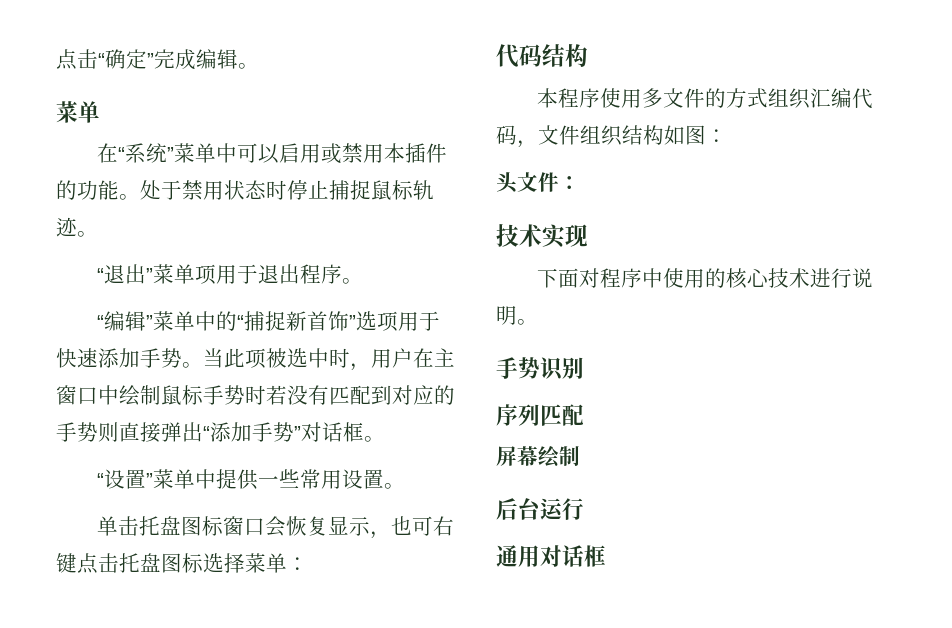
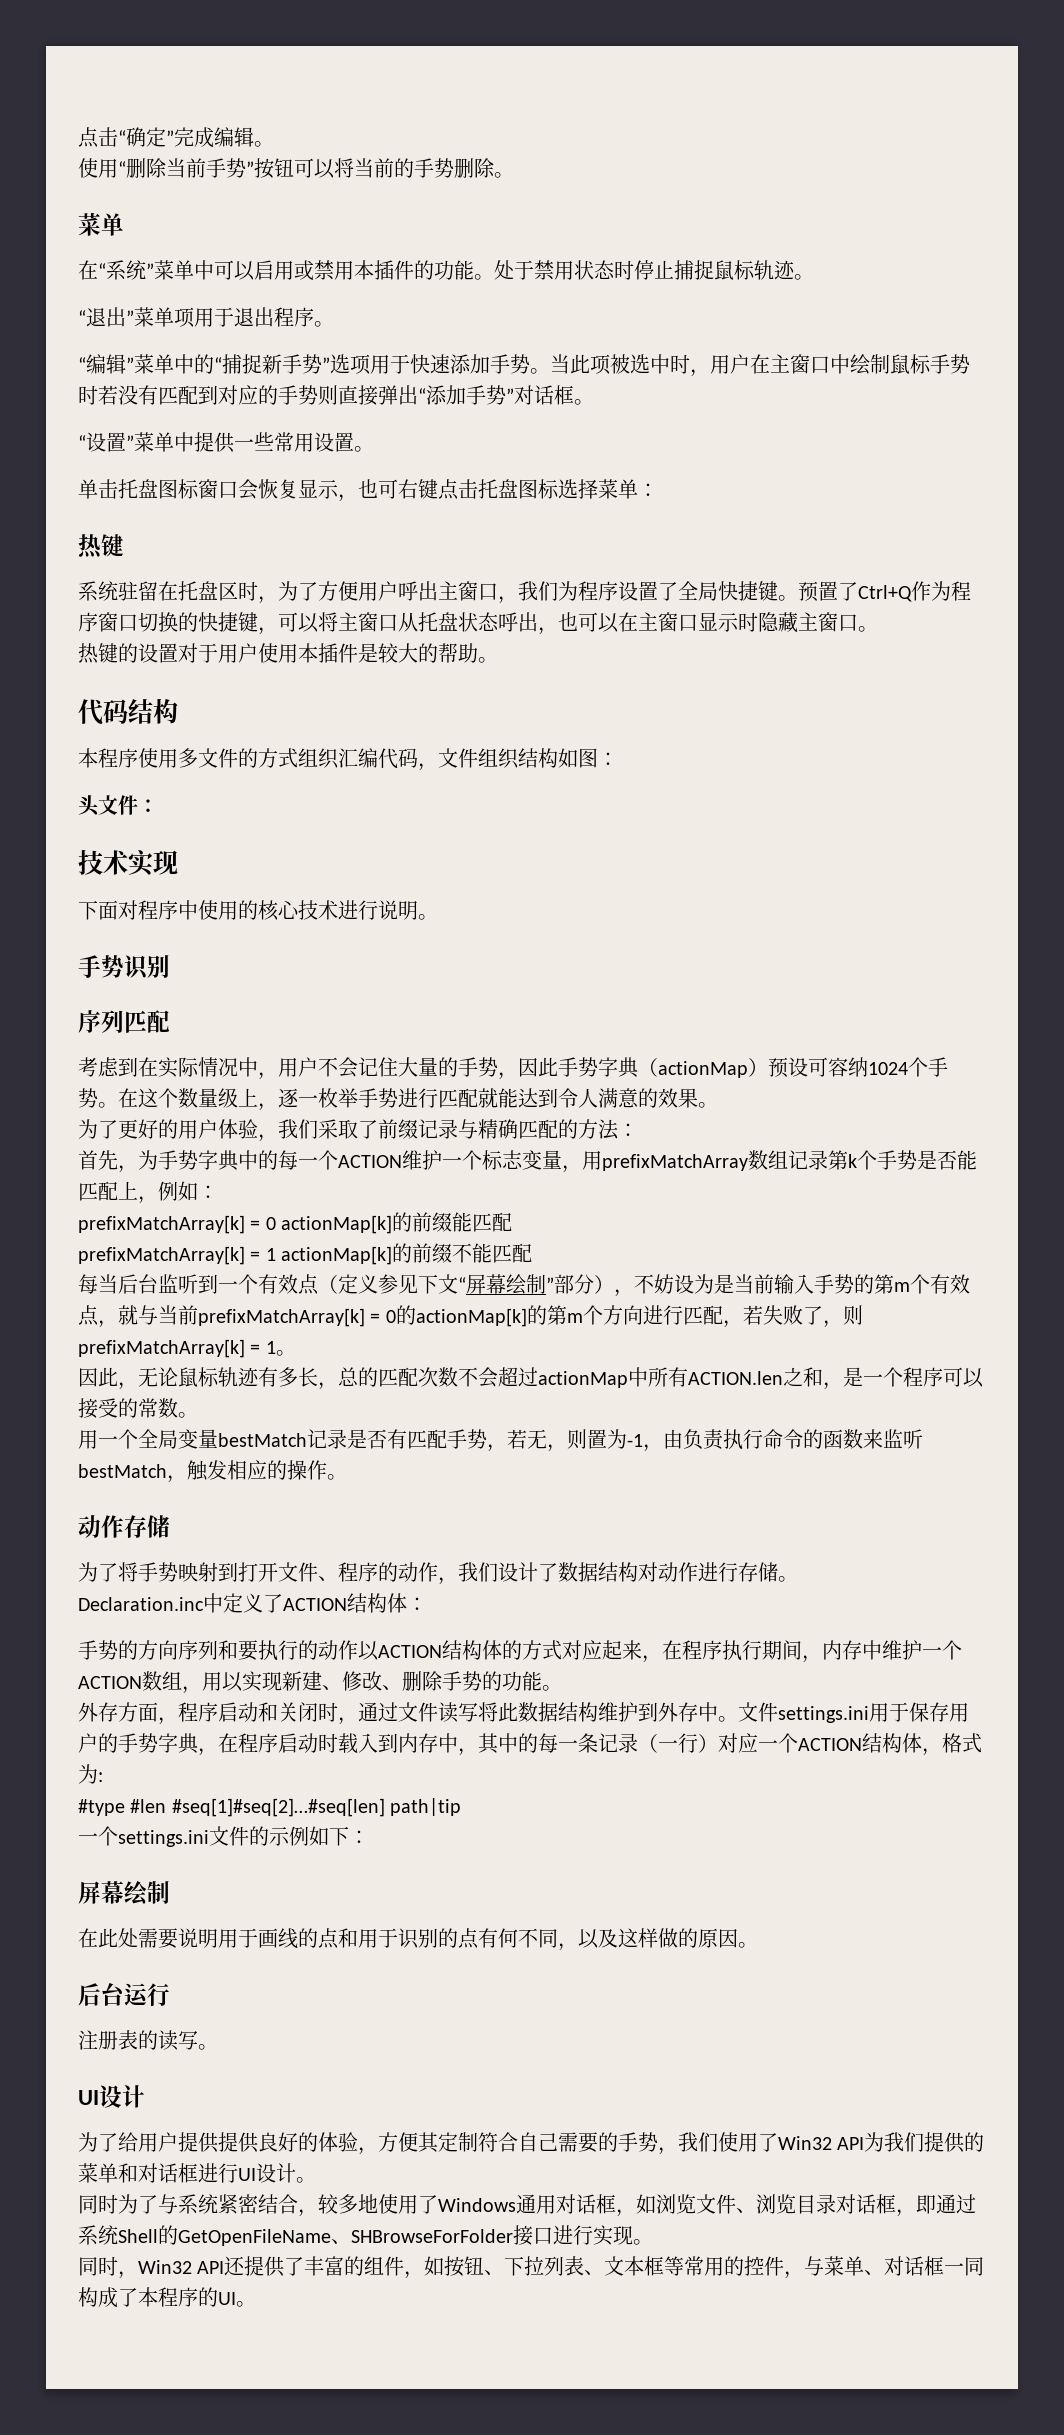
(259, 66) none -> [78,158,514,179] // 使用“删除当前手势”按钮可以将当前的手势删除。
[307,311,350,331] 首饰 -> [282,354,322,374] 手势
(308, 564) none -> [78,534,124,559] [78,581,971,604] [78,612,878,635] [78,643,498,664] // 热键 // 系统驻留在托盘区时，为了方便用户呼出主窗口，我们为程序设置了全局快捷键。预置了Ctrl+Q作为程序窗口切换的快捷键，可以将主窗口从托盘状态呼出，也可以在主窗口显示时隐藏主窗口。 // 热键的设置对于用户使用本插件是较大的帮助。
[496,446,580,468] [496,498,584,520] [496,545,606,567] 屏幕绘制 // 后台运行 // 通用对话框 -> [78,1057,948,1080] [78,1088,718,1111] [78,1119,638,1142] [78,1150,977,1173] [78,1181,218,1204] [78,1212,513,1234] [78,1243,533,1265] [78,1274,970,1297] [78,1305,863,1328] [78,1339,296,1358] [78,1367,984,1390] [78,1398,198,1419] [78,1429,923,1452] [78,1460,347,1483] [78,1515,170,1538] [78,1562,798,1585] [78,1593,427,1613] [78,1640,962,1663] [78,1671,562,1694] [78,1702,969,1725] [78,1733,982,1756] [78,1764,103,1784] [78,1798,462,1817] [78,1826,369,1847] [78,1881,170,1906] [78,1928,758,1951] [78,1983,170,2007] [78,2030,218,2051] [78,2085,145,2108] [78,2132,985,2155] [78,2163,316,2183] [78,2194,976,2217] [78,2225,653,2246] [78,2256,985,2279] [78,2287,256,2308] 考虑到在实际情况中，用户不会记住大量的手势，因此手势字典（actionMap）预设可容纳1024个手势。在这个数量级上，逐一枚举手势进行匹配就能达到令人满意的效果。 // 为了更好的用户体验，我们采取了前缀记录与精确匹配的方法： // 首先，为手势字典中的每一个ACTION维护一个标志变量，用prefixMatchArray数组记录第k个手势是否能匹配上，例如： // prefixMatchArray[k] = 0 actionMap[k]的前缀能匹配 // prefixMatchArray[k] = 1 actionMap[k]的前缀不能匹配 // 每当后台监听到一个有效点（定义参见下文“屏幕绘制”部分），不妨设为是当前输入手势的第m个有效点，就与当前prefixMatchArray[k] = 0的actionMap[k]的第m个方向进行匹配，若失败了，则prefixMatchArray[k] = 1。 // 因此，无论鼠标轨迹有多长，总的匹配次数不会超过actionMap中所有ACTION.len之和，是一个程序可以接受的常数。 // 用一个全局变量bestMatch记录是否有匹配手势，若无，则置为-1，由负责执行命令的函数来监听bestMatch，触发相应的操作。 // 动作存储 // 为了将手势映射到打开文件、程序的动作，我们设计了数据结构对动作进行存储。 // Declaration.inc中定义了ACTION结构体： // 手势的方向序列和要执行的动作以ACTION结构体的方式对应起来，在程序执行期间，内存中维护一个ACTION数组，用以实现新建、修改、删除手势的功能。 // 外存方面，程序启动和关闭时，通过文件读写将此数据结构维护到外存中。文件settings.ini用于保存用户的手势字典，在程序启动时载入到内存中，其中的每一条记录（一行）对应一个ACTION结构体，格式为: // #type #len #seq[1]#seq[2]…#seq[len] path|tip // 一个settings.ini文件的示例如下： // 屏幕绘制 // 在此处需要说明用于画线的点和用于识别的点有何不同，以及这样做的原因。 // 后台运行 // 注册表的读写。 // UI设计 // 为了给用户提供提供良好的体验，方便其定制符合自己需要的手势，我们使用了Win32 API为我们提供的菜单和对话框进行UI设计。 // 同时为了与系统紧密结合，较多地使用了Windows通用对话框，如浏览文件、浏览目录对话框，即通过系统Shell的GetOpenFileName、SHBrowseForFolder接口进行实现。 // 同时，Win32 API还提供了丰富的组件，如按钮、下拉列表、文本框等常用的控件，与菜单、对话框一同构成了本程序的UI。

